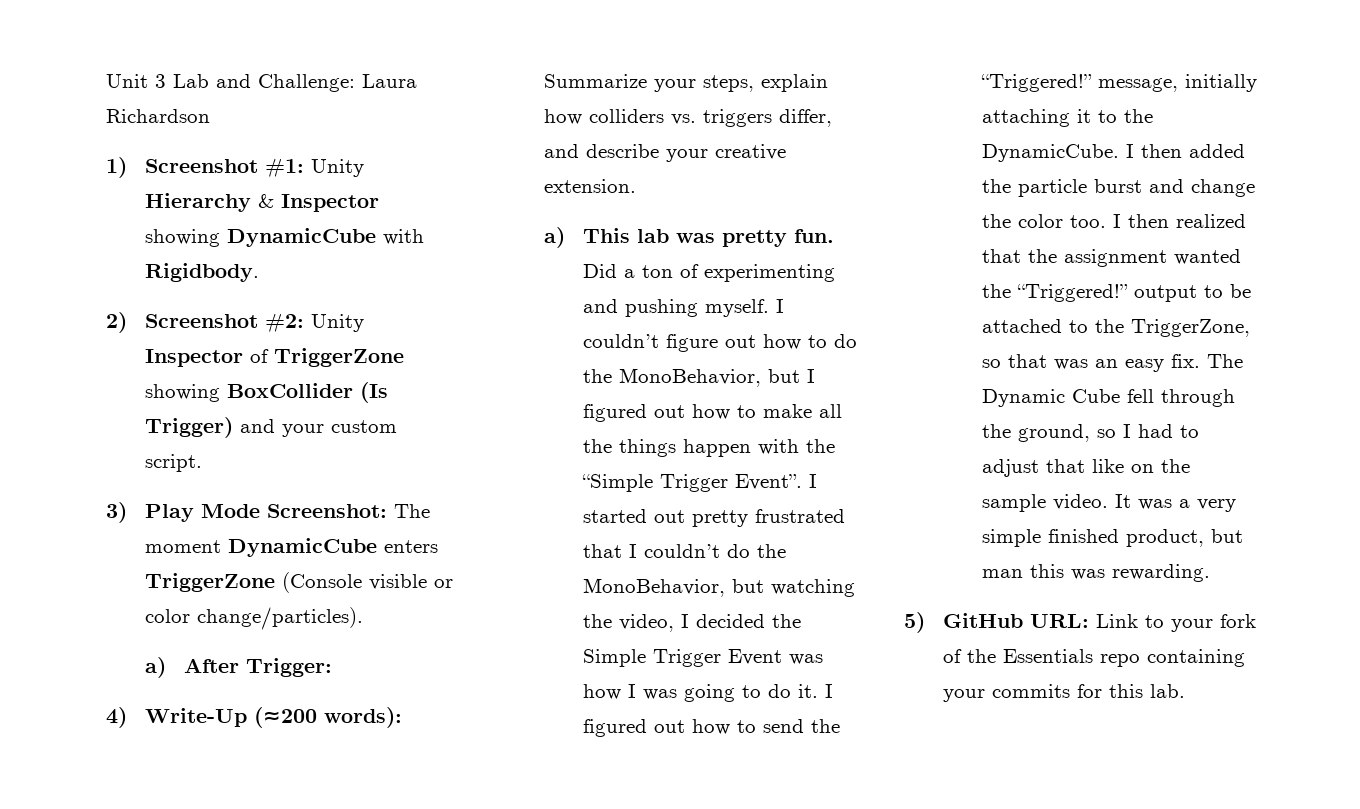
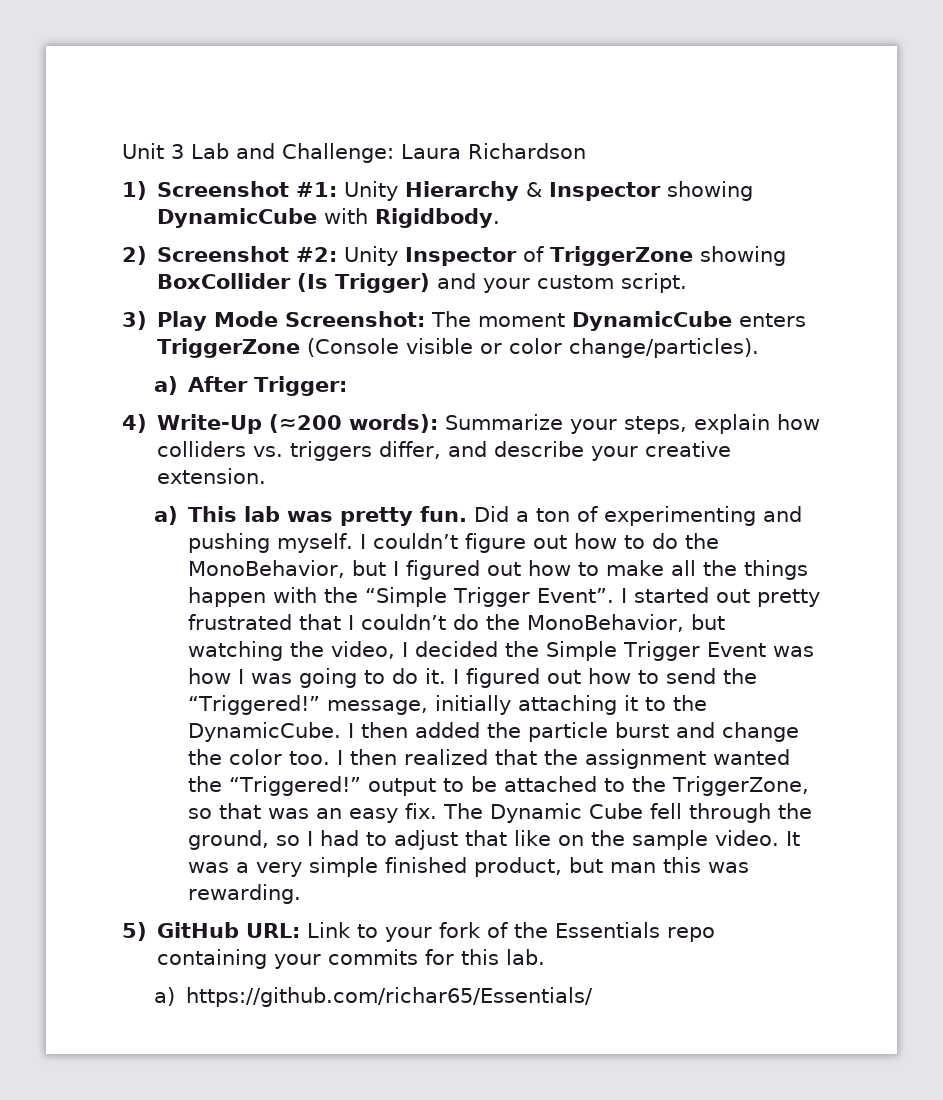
(1186, 691) none -> [153,987,593,1007] // a) https://github.com/richar65/Essentials/

